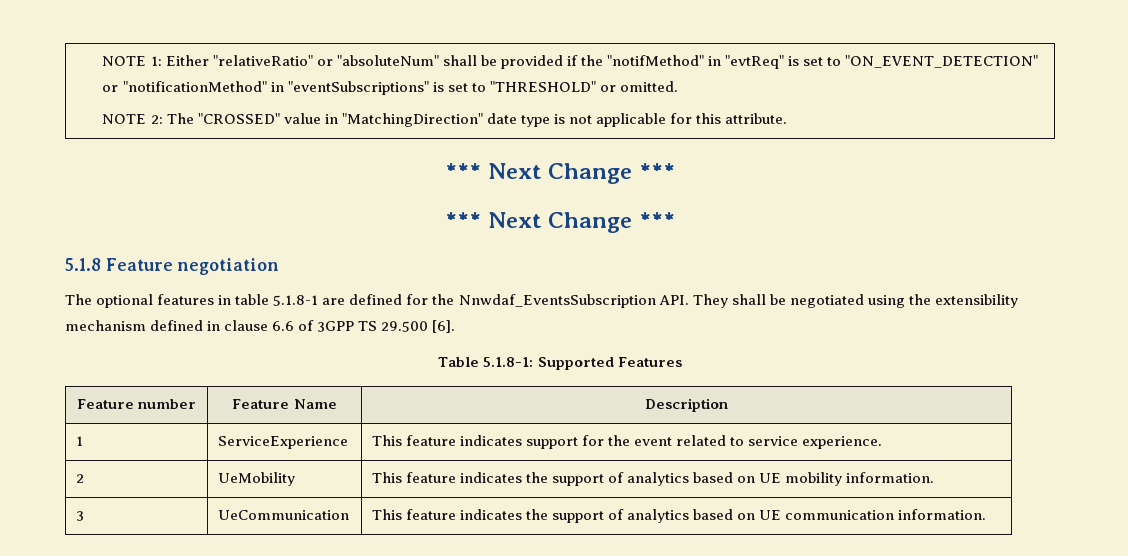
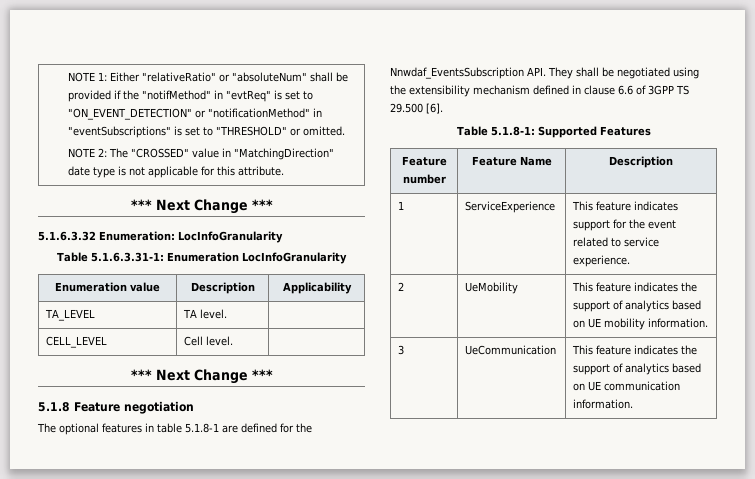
(675, 171) none -> [38,231,283,243] [57,252,347,264] [55,282,160,292] [190,282,255,294] [282,282,352,294] [44,309,95,321] [182,309,227,319] [45,336,107,348] [183,336,233,346] // 5.1.6.3.32 Enumeration: LocInfoGranularity // Table 5.1.6.3.31-1: Enumeration LocInfoGranularity // Enumeration value | Description | Applicability // TA_LEVEL | TA level. | // CELL_LEVEL | Cell level. |

